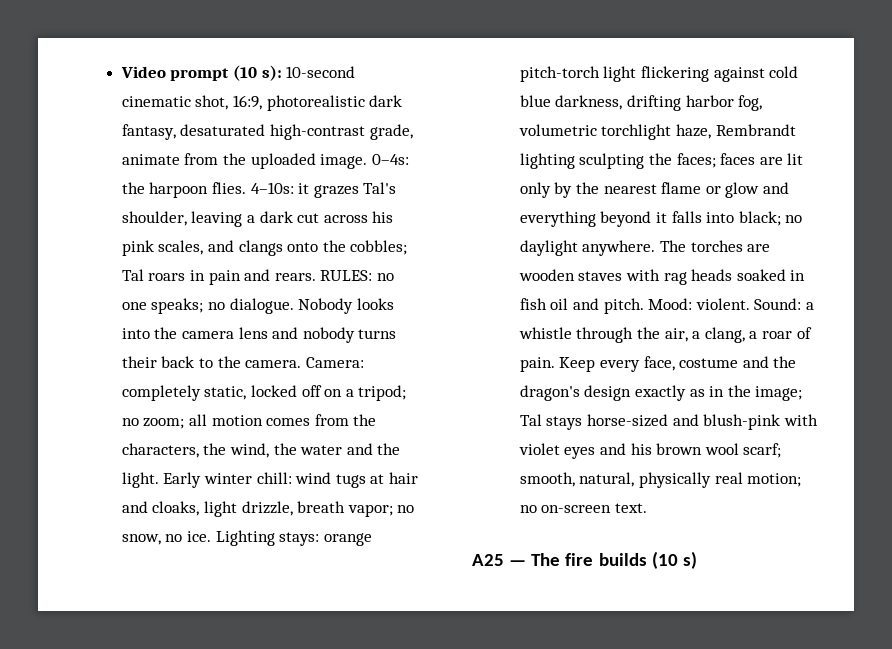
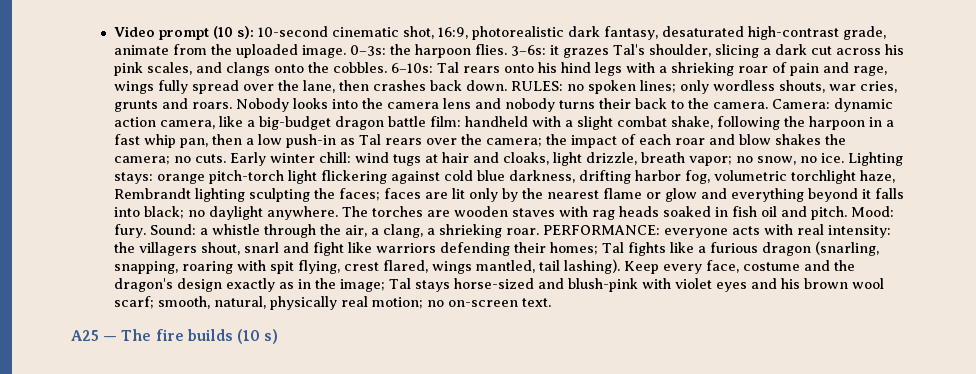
[371,154,409,165] 0–4s: -> [350,45,387,56] 0–3s:
[250,182,294,194] 4–10s: -> [511,45,547,56] 3–6s:
[191,211,243,227] leaving -> [714,44,759,58] slicing
[350,240,408,255] [121,269,394,285] [121,298,294,314] cobbles; Tal roars in pain and rears. RULES: no one speaks; no dialogue. -> [333,62,887,76] [114,80,898,94] [114,98,233,112] cobbles. 6–10s: Tal rears onto his hind legs with a shrieking roar of pain and rage, wings fully spread over the lane, then crashes back down. RULES: no spoken lines; only wordless shouts, war cries, grunts and roars.
[121,385,407,401] [121,414,377,429] [121,443,401,458] [121,472,159,488] completely static, locked off on a tripod; no zoom; all motion comes from the characters, the wind, the water and the light. -> [834,98,894,112] [114,116,895,130] [114,134,846,148] [114,154,227,165] dynamic action camera, like a big-budget dragon battle film: handheld with a slight combat shake, following the harpoon in a fast whip pan, then a low push-in as Tal rears over the camera; the impact of each roar and blow shakes the camera; no cuts.
[695,298,750,310] violent. -> [114,224,147,238] fury.
[761,327,812,339] [519,357,555,372] roar of pain. -> [439,224,892,238] [114,241,879,256] [114,259,621,274] shrieking roar. PERFORMANCE: everyone acts with real intensity: the villagers shout, snarl and fight like warriors defending their homes; Tal fights like a furious dragon (snarling, snapping, roaring with spit flying, crest flared, wings mantled, tail lashing).

